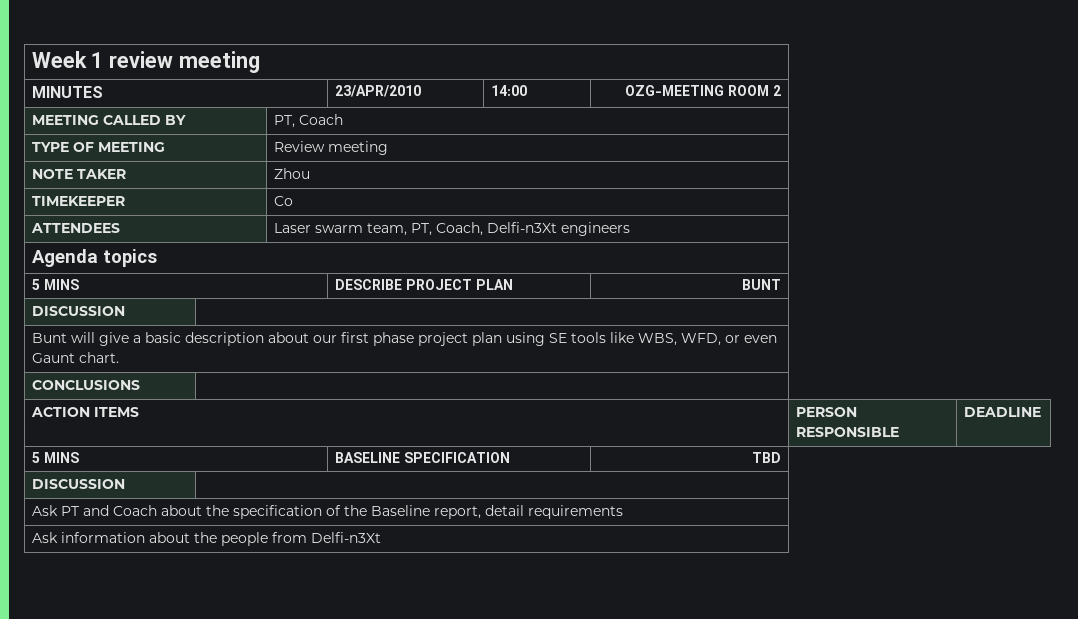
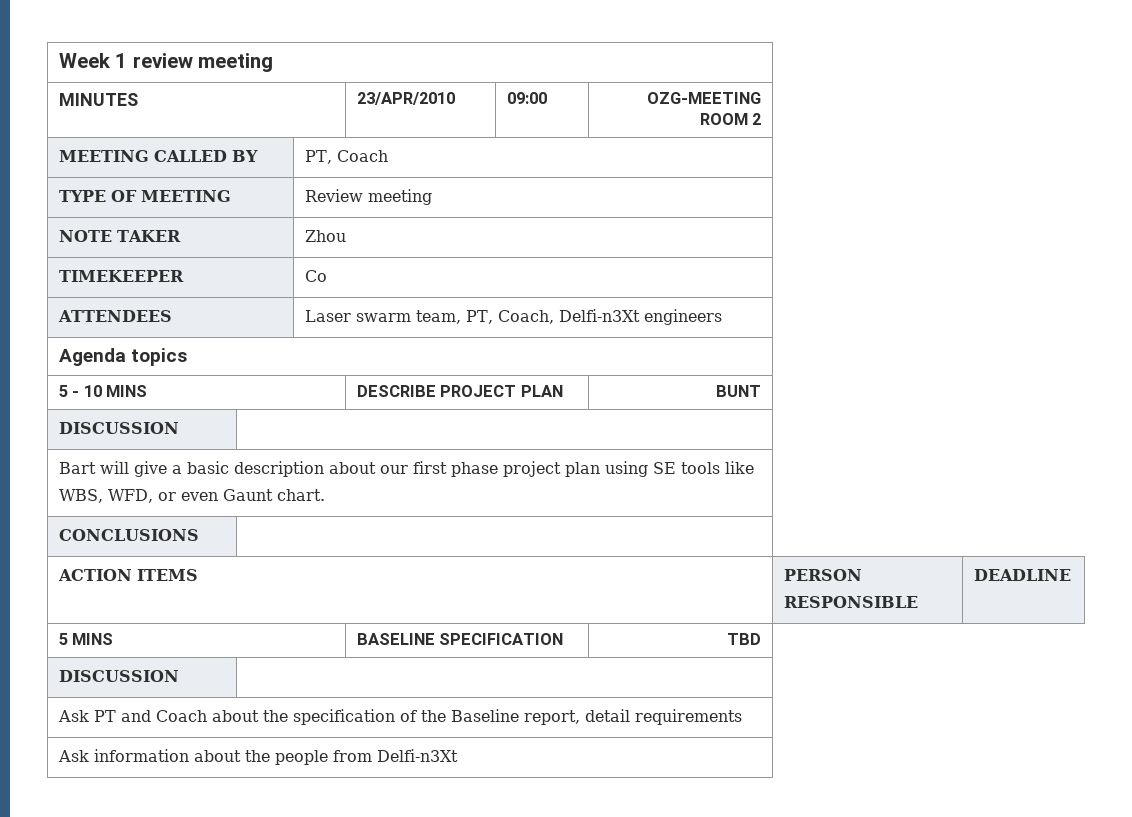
[490,85,527,96] 14:00 -> [506,92,547,104] 09:00
(40, 284) none -> [72,385,102,397] - 10
[31,333,67,343] Bunt -> [58,462,96,474] Bart

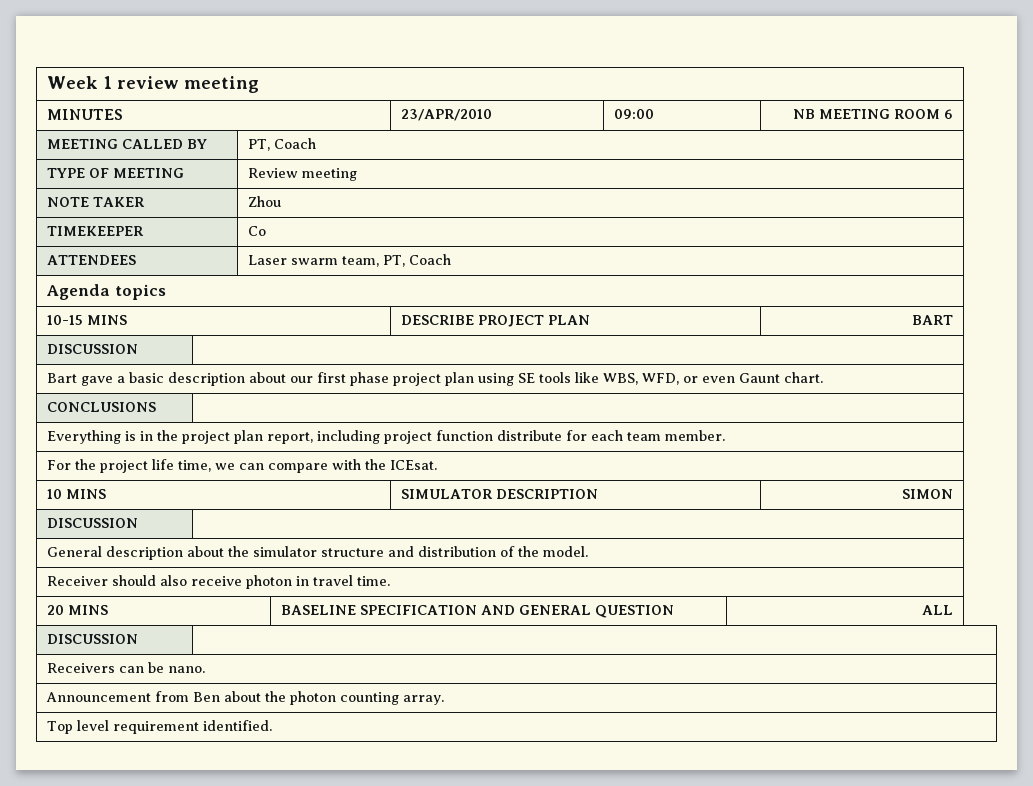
[647,92,762,104] [699,113,762,125] OZG-MEETING ROOM 2 -> [792,109,953,119] NB MEETING ROOM 6
[497,309,722,325] Coach, Delfi-n3Xt engineers -> [409,254,452,265] Coach
[58,385,102,397] 5 - 10 -> [47,315,84,325] 10-15
[716,385,762,397] BUNT -> [911,315,953,325] BART
[99,461,167,477] will give -> [81,376,114,386] gave
[57,569,198,581] [783,569,862,581] [783,596,918,608] [973,569,1071,581] [58,633,114,645] [356,633,564,645] [727,633,762,645] [58,670,179,682] [57,709,742,725] [57,749,458,765] ACTION ITEMS | PERSON RESPONSIBLE | DEADLINE // 5 MINS | BASELINE SPECIFICATION | TBD // DISCUSSION | // Ask PT and Coach about the specification of the Baseline report, detail requirements // Ask information about the people from Delfi-n3Xt -> [47,430,726,444] [47,459,438,473] [47,489,107,499] [401,489,599,499] [901,489,953,499] [47,518,139,528] [47,546,589,560] [47,575,391,589] [47,605,109,615] [281,605,675,618] [921,605,953,615] [47,634,139,644] [47,662,206,673] [46,691,445,705] [47,720,273,734] Everything is in the project plan report, including project function distribute for each team member. // For the project life time, we can compare with the ICEsat. // 10 MINS | SIMULATOR DESCRIPTION | SIMON // DISCUSSION | // General description about the simulator structure and distribution of the model. // Receiver should also receive photon in travel time. // 20 MINS | BASELINE SPECIFICATION AND GENERAL QUESTION | ALL // DISCUSSION | // Receivers can be nano. // Announcement from Ben about the photon counting array. // Top level requirement identified.

